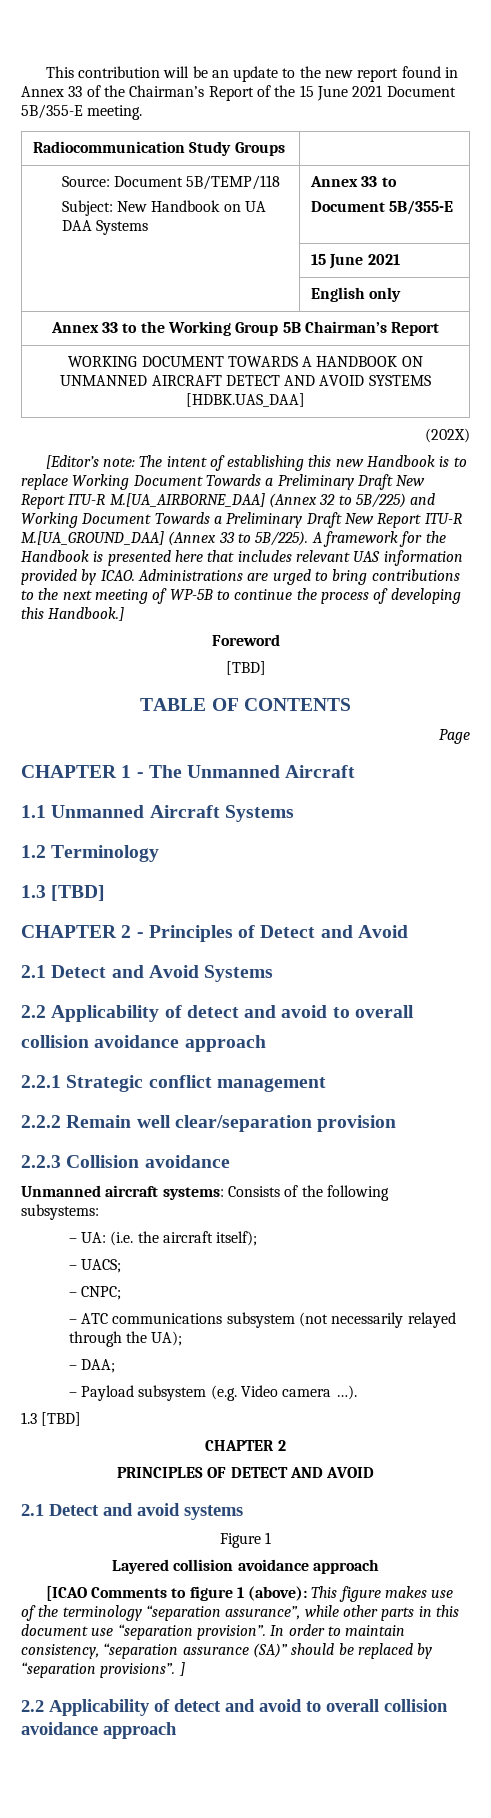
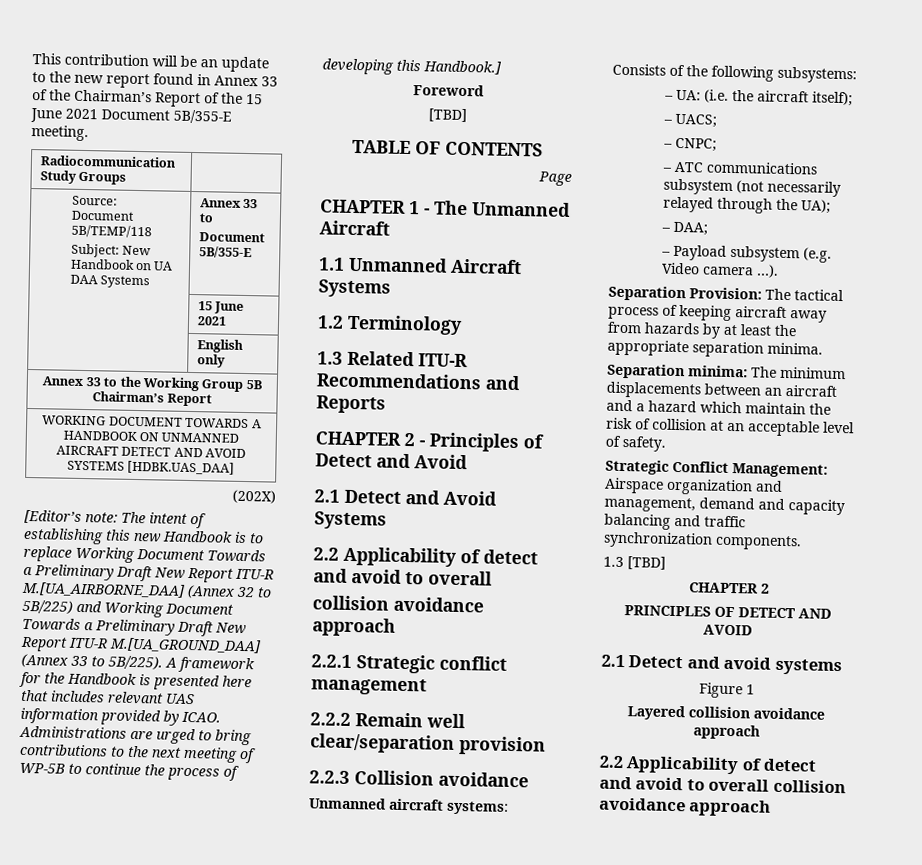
[51,885,106,901] [TBD] -> [347,350,468,368] [316,372,521,391] [316,395,386,414] Related ITU-R Recommendations and Reports
(357, 1392) none -> [608,285,844,302] [608,304,827,323] [607,321,797,339] [607,339,823,358] [607,363,846,380] [606,381,837,399] [606,399,831,415] [606,417,855,437] [605,435,666,452] [605,459,828,478] [604,477,783,496] [604,496,845,516] [604,513,746,530] [603,531,802,551] // Separation Provision: The tactical process of keeping aircraft away from hazards by at least the appropriate separation minima. // Separation minima: The minimum displacements between an aircraft and a hazard which maintain the risk of collision at an acceptable level of safety. // Strategic Conflict Management: Airspace organization and management, demand and capacity balancing and traffic synchronization components.
[45,1586,454,1602] [21,1605,459,1621] [21,1624,406,1640] [21,1643,433,1659] [21,1662,185,1678] // [ICAO Comments to figure 1 (above): This figure makes use of the terminology “separation assurance”, while other parts in this document use “separation provision”. In order to maintain consistency, “separation assurance (SA)” should be replaced by “separation provisions”. ] -> (760, 732) none

